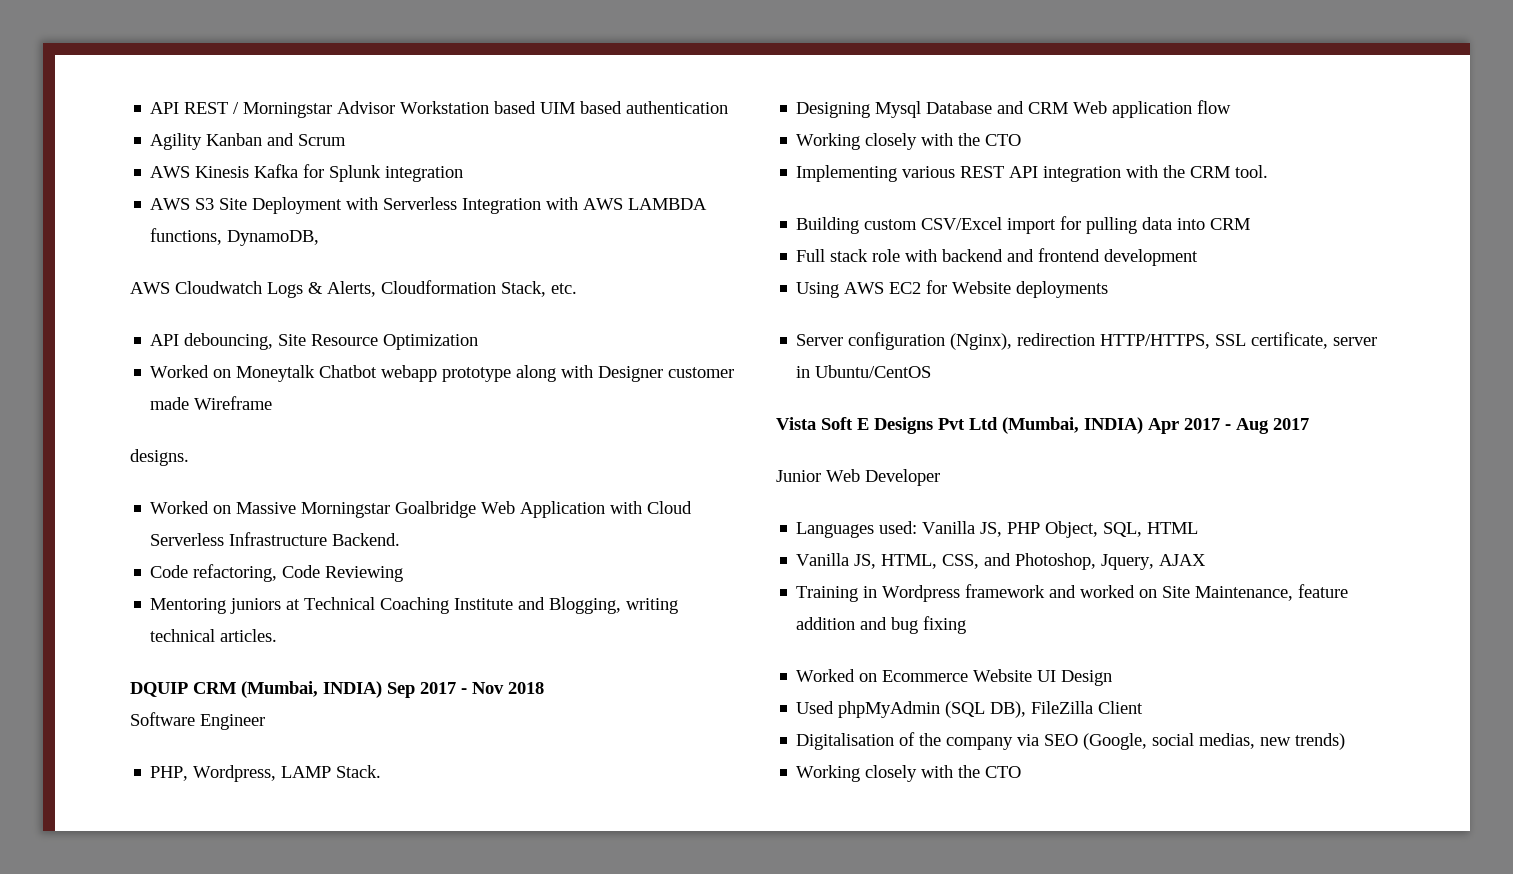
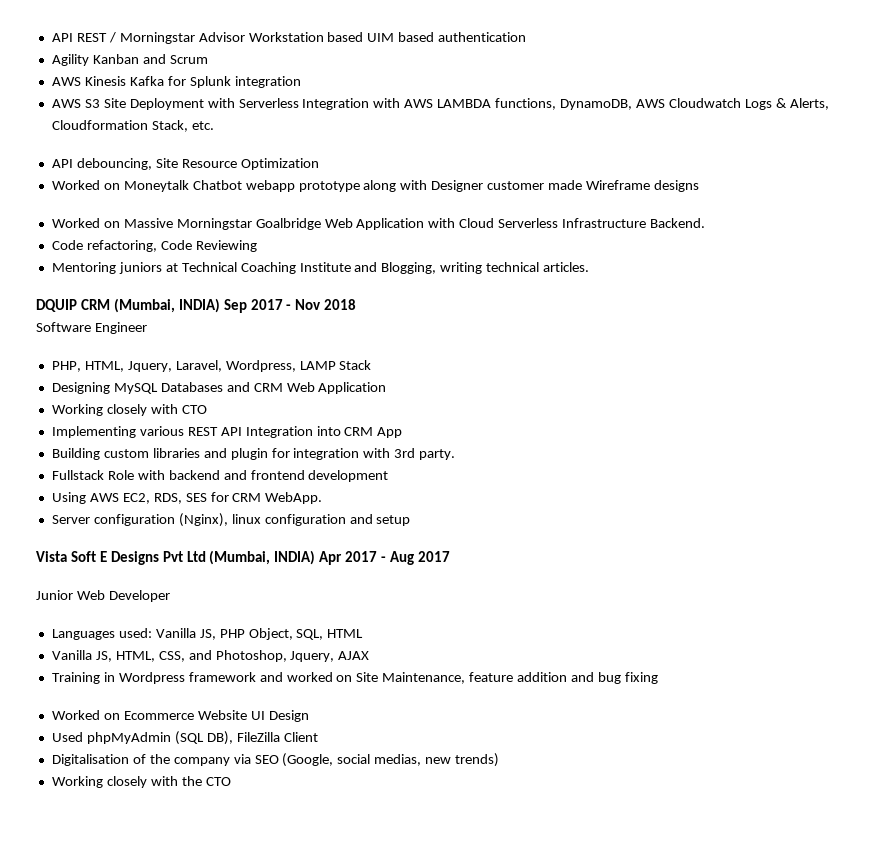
(320, 238) // -> (633, 104) none
[130,449,189,466] // designs. -> [653,180,699,192] designs
(189, 773) none -> [84,360,222,372] HTML, Jquery, Laravel,
[336,765,382,778] Stack. -> [339,360,372,370] Stack
[875,101,993,118] Mysql Database -> [113,382,223,394] MySQL Databases
[1112,100,1232,118] [796,133,981,150] application flow // Working closely with the -> [318,382,387,394] [51,404,178,416] Application // Working closely with
[1043,165,1269,182] [796,216,1251,234] [796,249,901,262] integration with the CRM tool. // Building custom CSV/Excel import for pulling data into CRM // Full stack role -> [245,426,403,438] [51,448,456,460] [51,470,134,480] Integration into CRM App // Building custom libraries and plugin for integration with 3rd party. // Fullstack Role
[889,280,1109,298] [796,332,1378,350] [796,365,932,378] EC2 for Website deployments // Server configuration (Nginx), redirection HTTP/HTTPS, SSL certificate, server in Ubuntu/CentOS -> [122,492,323,504] [51,513,411,527] EC2, RDS, SES for CRM WebApp. // Server configuration (Nginx), linux configuration and setup

